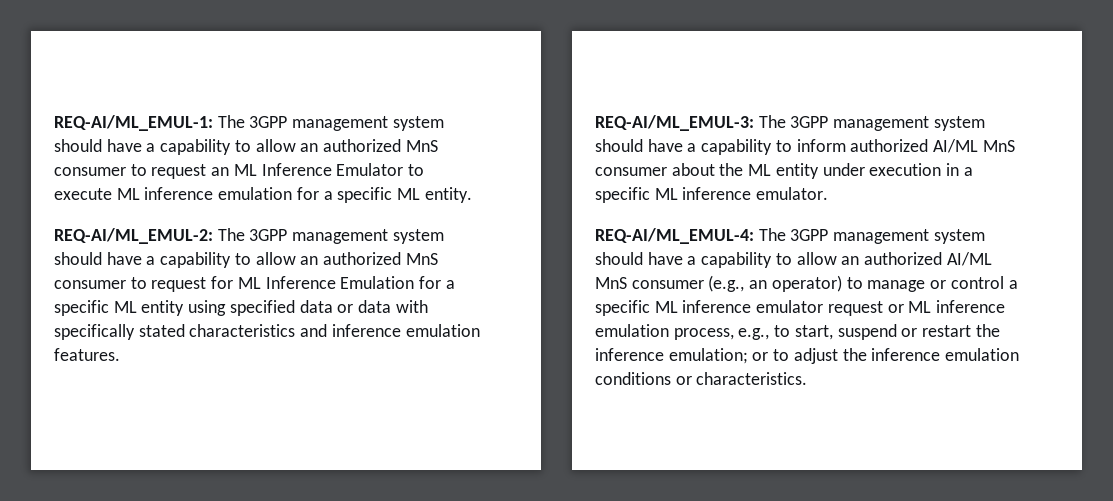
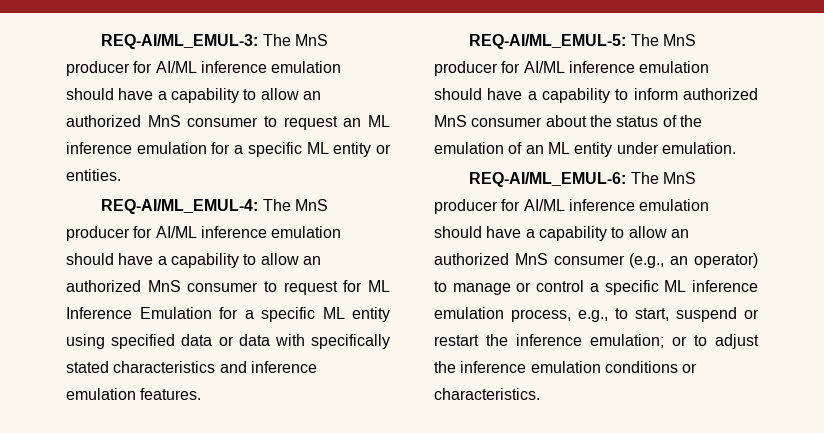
[54,115,444,131] REQ-AI/ML_EMUL-1: The 3GPP management system -> [101,34,329,49] [66,61,342,76] REQ-AI/ML_EMUL-3: The MnS producer for AI/ML inference emulation
[261,163,425,176] [54,188,140,200] Inference Emulator to execute ML -> (390, 121) none
[424,187,472,203] [54,228,444,244] entity. // REQ-AI/ML_EMUL-2: The 3GPP management system -> [333,142,392,157] [66,169,121,181] [101,199,329,214] [66,226,342,241] entity or entities. // REQ-AI/ML_EMUL-4: The MnS producer for AI/ML inference emulation
[595,115,985,131] REQ-AI/ML_EMUL-3: The 3GPP management system -> [469,34,697,49] [434,61,710,76] REQ-AI/ML_EMUL-5: The MnS producer for AI/ML inference emulation
[933,139,979,153] AI/ML -> (758, 94) none
[748,163,973,179] [595,187,829,203] [595,228,985,244] [595,252,992,268] ML entity under execution in a specific ML inference emulator. // REQ-AI/ML_EMUL-4: The 3GPP management system should have a capability to allow an authorized AI/ML -> [616,115,702,127] [434,142,736,157] [469,172,697,187] [434,199,710,214] [434,226,689,241] [434,253,509,265] status of the emulation of an ML entity under emulation. // REQ-AI/ML_EMUL-6: The MnS producer for AI/ML inference emulation should have a capability to allow an authorized
[756,300,1006,316] emulator request or ML inference -> (758, 286) none

